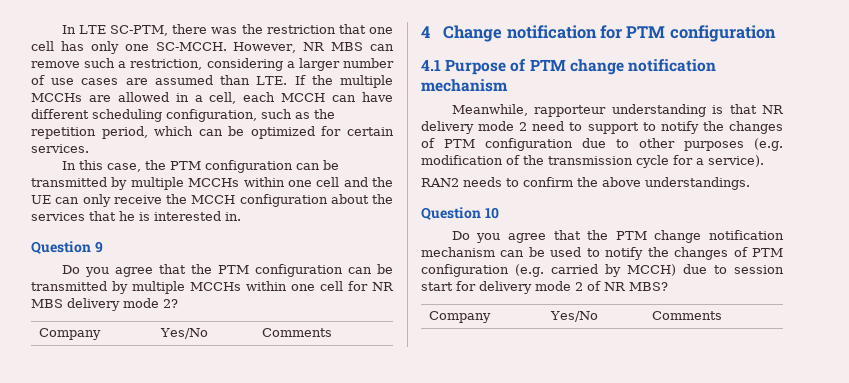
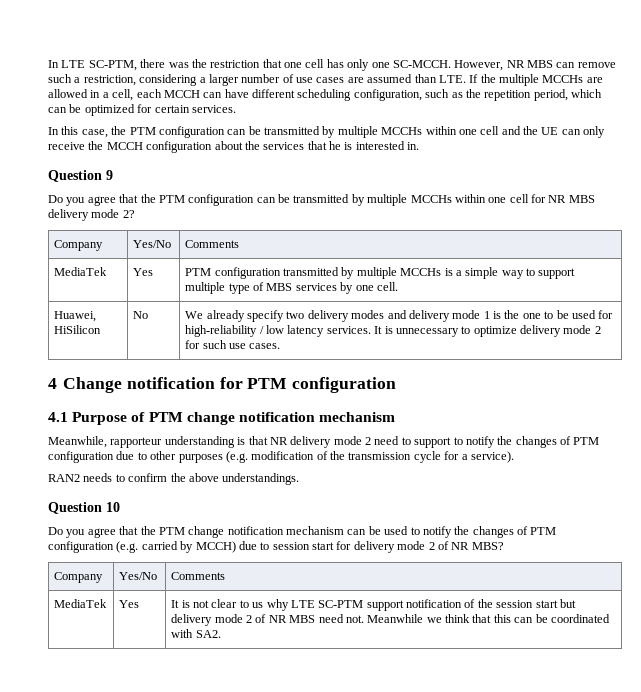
(333, 332) none -> [54,267,108,276] [133,268,154,276] [185,267,576,279] [185,282,398,294] [54,311,97,322] [54,325,102,334] [133,311,149,319] [185,310,614,322] [185,325,601,337] [185,340,281,349] // MediaTek | Yes | PTM configuration transmitted by multiple MCCHs is a simple way to support multiple type of MBS services by one cell. // Huawei, HiSilicon | No | We already specify two delivery modes and delivery mode 1 is the one to be used for high-reliability / low latency services. It is unnecessary to optimize delivery mode 2 for such use cases.
(723, 315) none -> [54,599,108,608] [119,600,140,608] [171,599,576,611] [171,614,610,626] [171,629,221,638] // MediaTek | Yes | It is not clear to us why LTE SC-PTM support notification of the session start but delivery mode 2 of NR MBS need not. Meanwhile we think that this can be coordinated with SA2.

